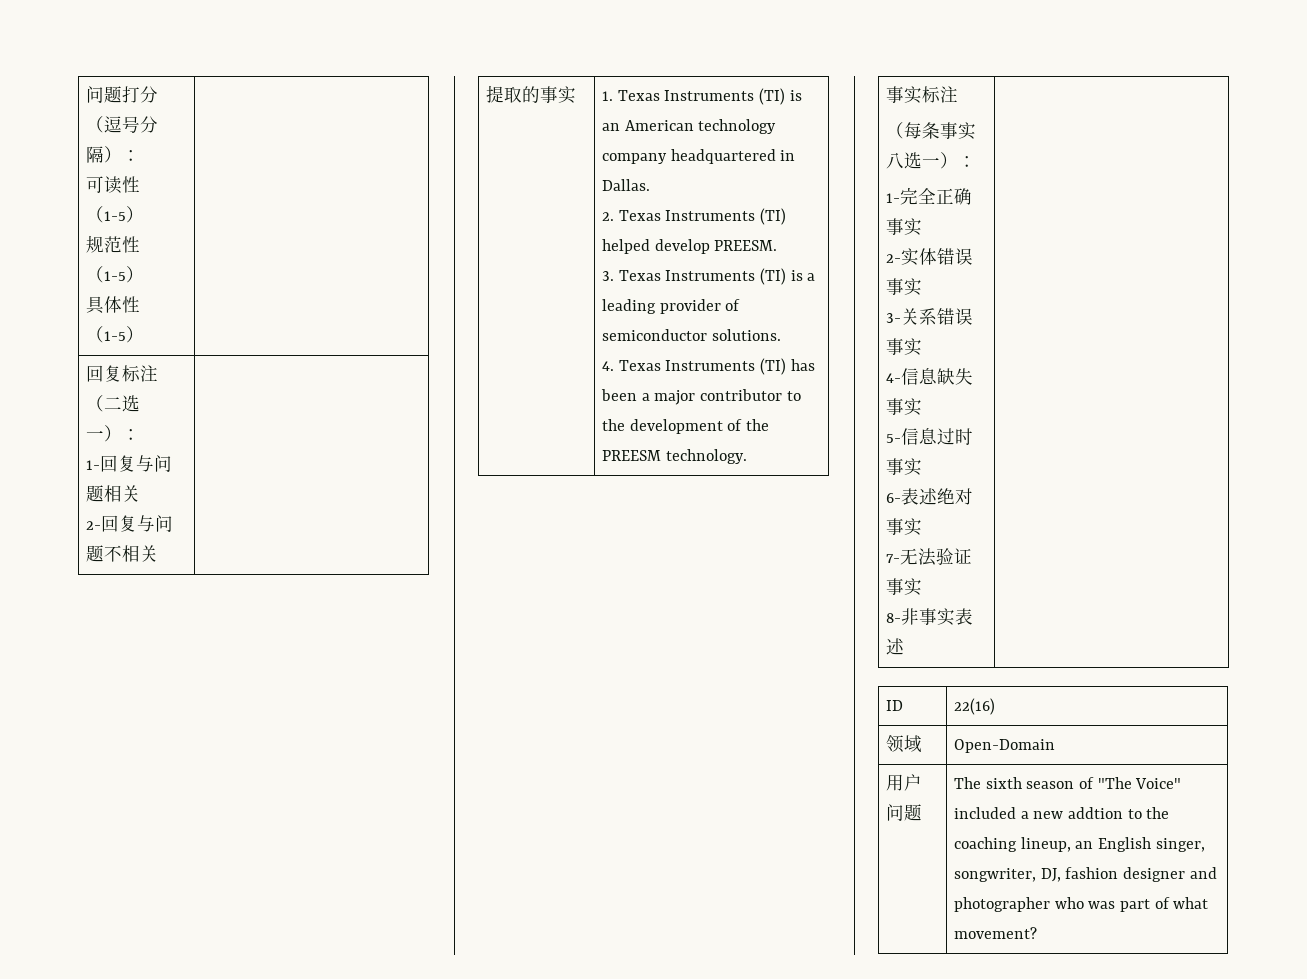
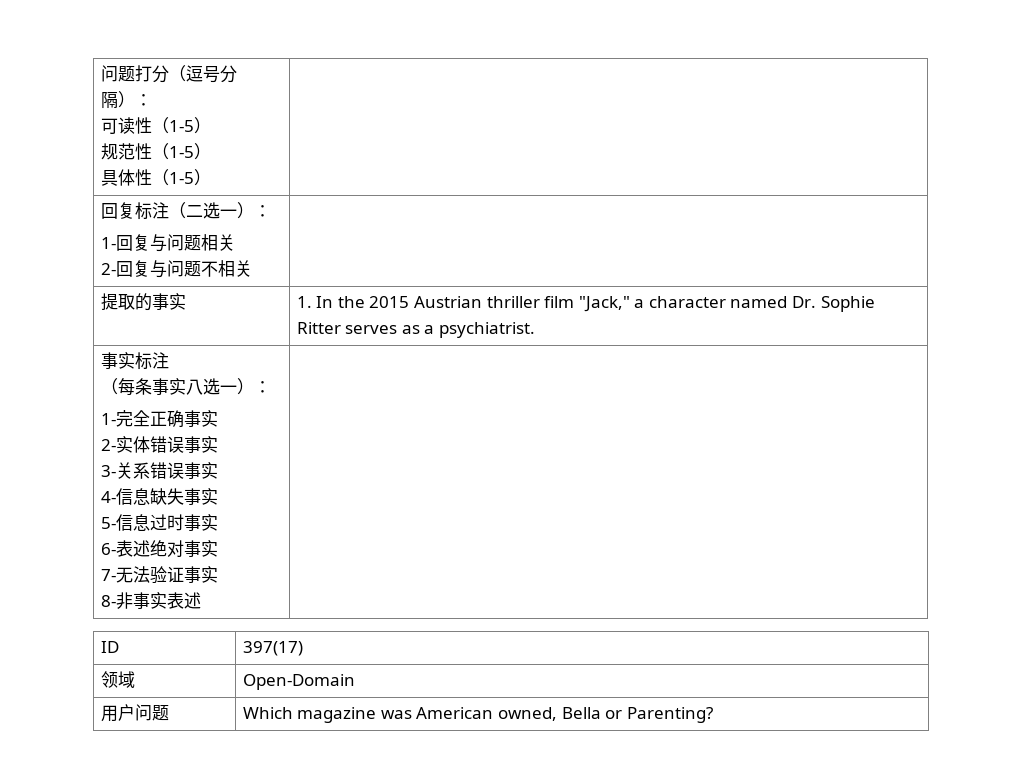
[617,88,802,105] [601,119,777,134] [601,149,796,164] [601,179,650,191] [601,208,786,225] [601,239,778,254] [601,268,816,285] [601,299,741,314] [601,329,781,341] [601,358,815,375] [600,389,801,405] [601,419,769,434] [601,449,747,464] Texas Instruments (TI) is an American technology company headquartered in Dallas. // 2. Texas Instruments (TI) helped develop PREESM. // 3. Texas Instruments (TI) is a leading provider of semiconductor solutions. // 4. Texas Instruments (TI) has been a major contributor to the development of the PREESM technology. -> [316,296,875,312] [296,322,535,338] In the 2015 Austrian thriller film "Jack," a character named Dr. Sophie Ritter serves as a psychiatrist.
[953,698,995,715] 22(16) -> [242,641,303,656] 397(17)
[953,777,1182,789] [953,807,1170,819] [953,837,1205,852] [953,867,1217,882] [953,897,1209,912] [953,927,1037,939] The sixth season of "The Voice" included a new addtion to the coaching lineup, an English singer, songwriter, DJ, fashion designer and photographer who was part of what movement? -> [242,707,713,723] Which magazine was American owned, Bella or Parenting?

